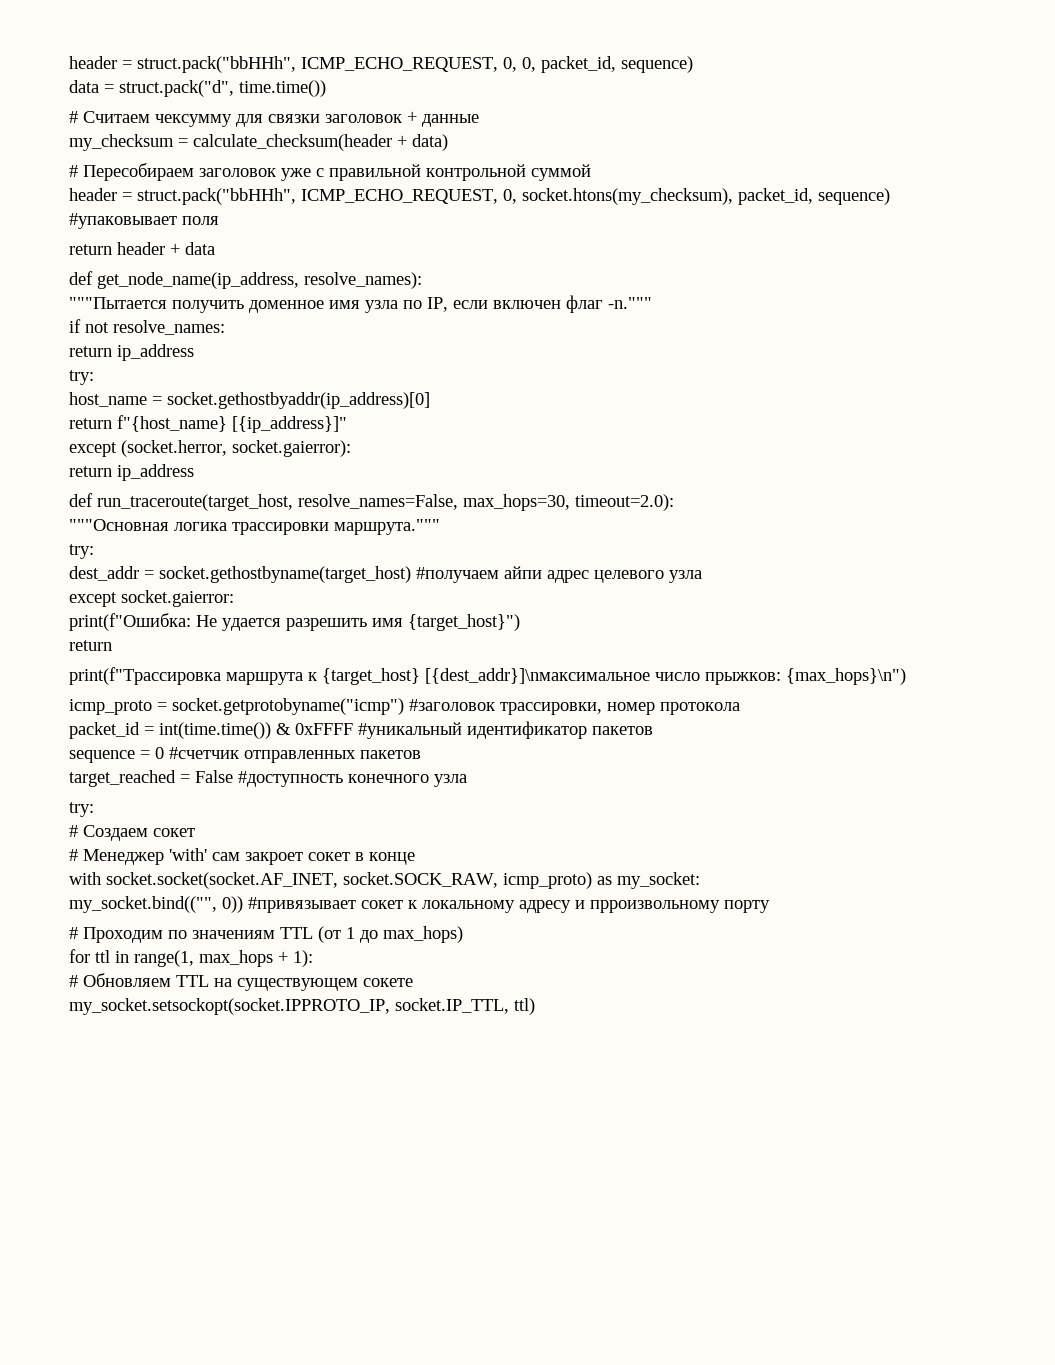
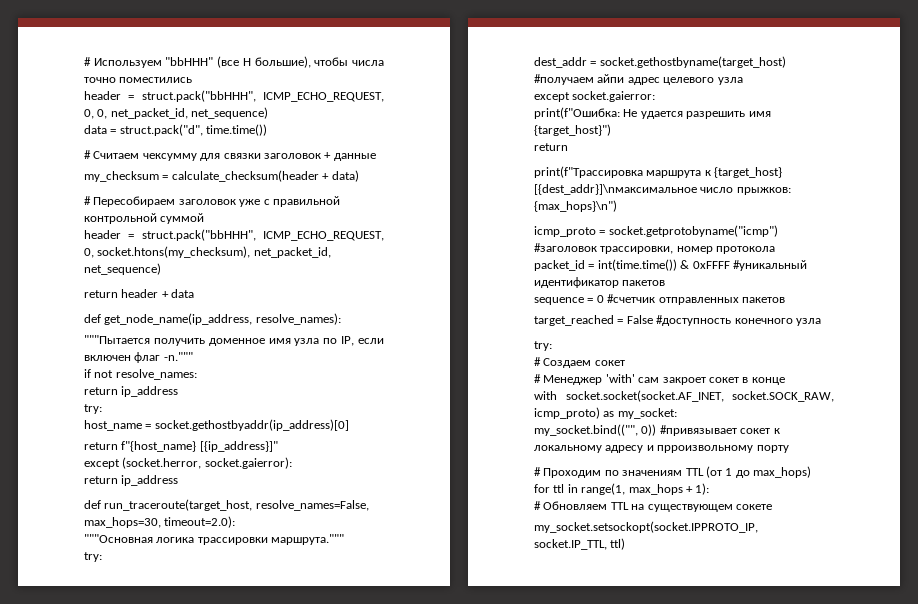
[69,56,296,73] header = struct.pack("bbHHh", -> [84,56,385,68] [84,77,193,83] [84,90,256,102] # Используем "bbHHH" (все H большие), чтобы числа точно поместились // header = struct.pack("bbHHH",
[541,56,693,73] packet_id, sequence) -> [110,107,269,119] net_packet_id, net_sequence)
[137,188,296,205] struct.pack("bbHHh", -> [141,229,256,241] struct.pack("bbHHH",
[738,188,890,205] [69,213,219,229] packet_id, sequence) #упаковывает поля -> [253,247,331,258] [84,263,161,275] net_packet_id, net_sequence)

